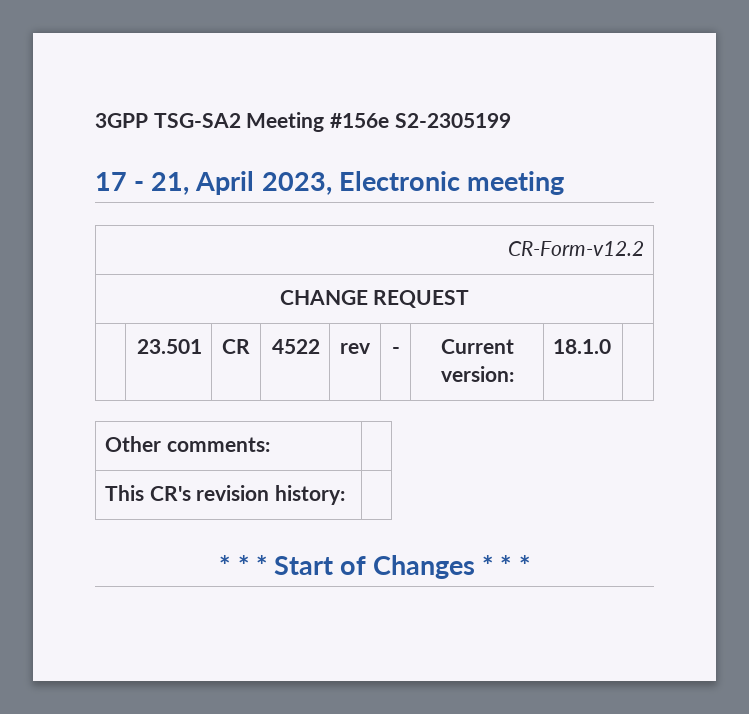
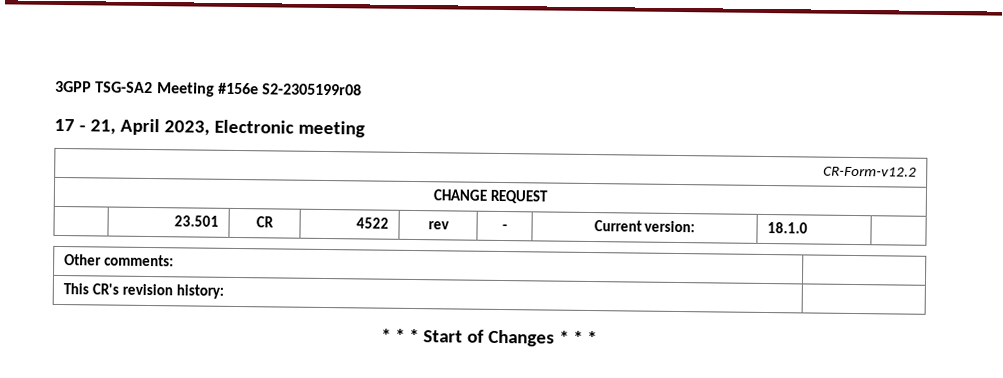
[394,113,511,128] S2-2305199 -> [262,83,363,96] S2-2305199r08

